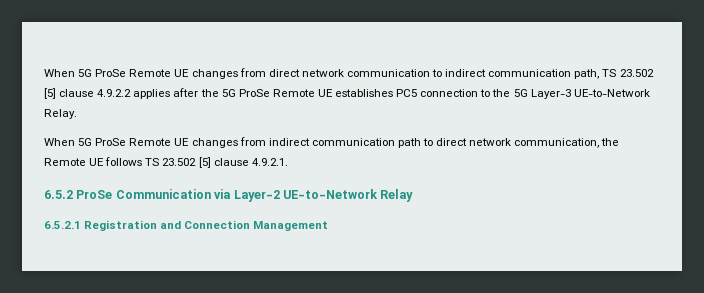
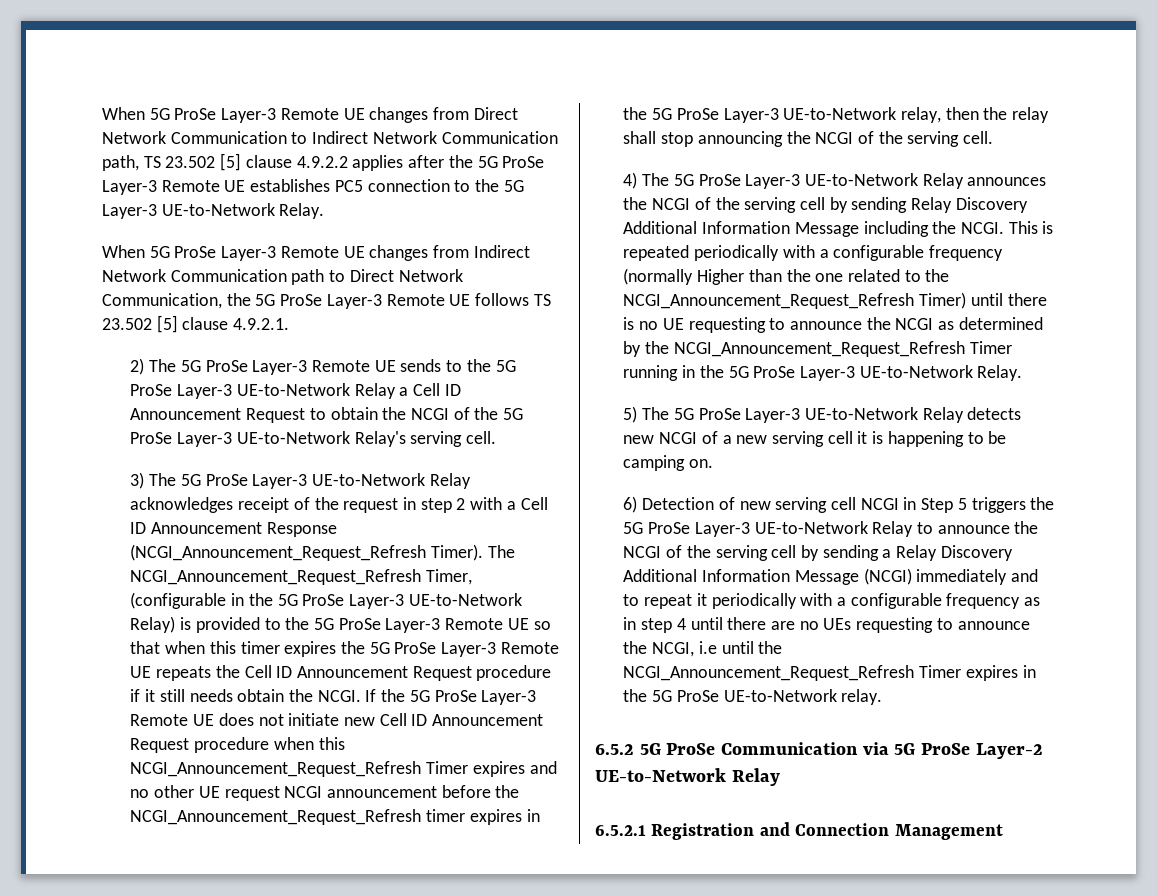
[44,68,572,79] When 5G ProSe Remote UE changes from direct network communication to indirect communication -> [102,107,518,123] [102,131,558,144] When 5G ProSe Layer-3 Remote UE changes from Direct Network Communication to Indirect Network Communication
(270, 93) none -> [102,180,157,195] Layer-3
[129,137,620,148] Remote UE changes from indirect communication path to direct network communication, the -> [221,245,530,261] [102,269,463,285] [102,293,382,309] Layer-3 Remote UE changes from Indirect Network Communication path to Direct Network Communication, the 5G ProSe Layer-3
(288, 162) none -> [130,358,516,375] [130,383,461,399] [130,407,524,423] [130,431,497,447] [130,472,471,489] [130,497,548,513] [130,522,337,537] [130,544,515,561] [130,569,473,585] [130,592,522,609] [130,616,551,633] [130,641,559,657] [130,665,552,681] [130,689,537,705] [130,713,544,726] [130,737,345,753] [130,761,557,777] [130,785,520,801] [130,809,540,825] [623,107,1050,123] [623,131,994,147] [623,172,1047,189] [623,197,1028,213] [623,221,1054,237] [623,245,1004,261] [623,268,950,285] [623,292,1047,309] [623,317,1043,333] [623,341,1012,357] [623,365,1023,381] [623,406,1022,423] [623,431,1007,447] [623,455,714,471] [623,496,1055,513] [623,521,1039,537] [623,545,1013,561] [623,568,1039,585] [623,593,1041,609] [623,617,1030,633] [623,641,783,657] [623,665,1036,681] [623,689,883,705] // 2) The 5G ProSe Layer-3 Remote UE sends to the 5G ProSe Layer-3 UE-to-Network Relay a Cell ID Announcement Request to obtain the NCGI of the 5G ProSe Layer-3 UE-to-Network Relay's serving cell. // 3) The 5G ProSe Layer-3 UE-to-Network Relay acknowledges receipt of the request in step 2 with a Cell ID Announcement Response (NCGI_Announcement_Request_Refresh Timer). The NCGI_Announcement_Request_Refresh Timer, (configurable in the 5G ProSe Layer-3 UE-to-Network Relay) is provided to the 5G ProSe Layer-3 Remote UE so that when this timer expires the 5G ProSe Layer-3 Remote UE repeats the Cell ID Announcement Request procedure if it still needs obtain the NCGI. If the 5G ProSe Layer-3 Remote UE does not initiate new Cell ID Announcement Request procedure when this NCGI_Announcement_Request_Refresh Timer expires and no other UE request NCGI announcement before the NCGI_Announcement_Request_Refresh timer expires in the 5G ProSe Layer-3 UE-to-Network relay, then the relay shall stop announcing the NCGI of the serving cell. // 4) The 5G ProSe Layer-3 UE-to-Network Relay announces the NCGI of the serving cell by sending Relay Discovery Additional Information Message including the NCGI. This is repeated periodically with a configurable frequency (normally Higher than the one related to the NCGI_Announcement_Request_Refresh Timer) until there is no UE requesting to announce the NCGI as determined by the NCGI_Announcement_Request_Refresh Timer running in the 5G ProSe Layer-3 UE-to-Network Relay. // 5) The 5G ProSe Layer-3 UE-to-Network Relay detects new NCGI of a new serving cell it is happening to be camping on. // 6) Detection of new serving cell NCGI in Step 5 triggers the 5G ProSe Layer-3 UE-to-Network Relay to announce the NCGI of the serving cell by sending a Relay Discovery Additional Information Message (NCGI) immediately and to repeat it periodically with a configurable frequency as in step 4 until there are no UEs requesting to announce the NCGI, i.e until the NCGI_Announcement_Request_Refresh Timer expires in the 5G ProSe UE-to-Network relay.
(73, 194) none -> [639,743,661,755] 5G
(232, 194) none -> [894,743,971,755] 5G ProSe

